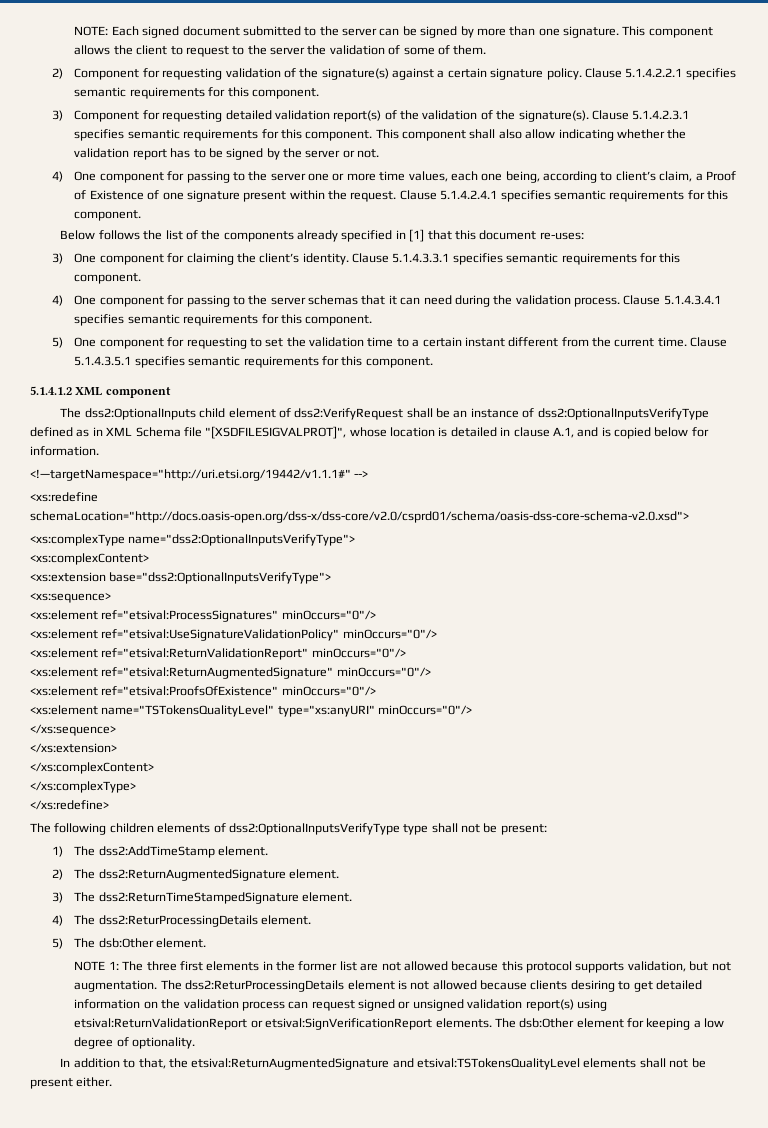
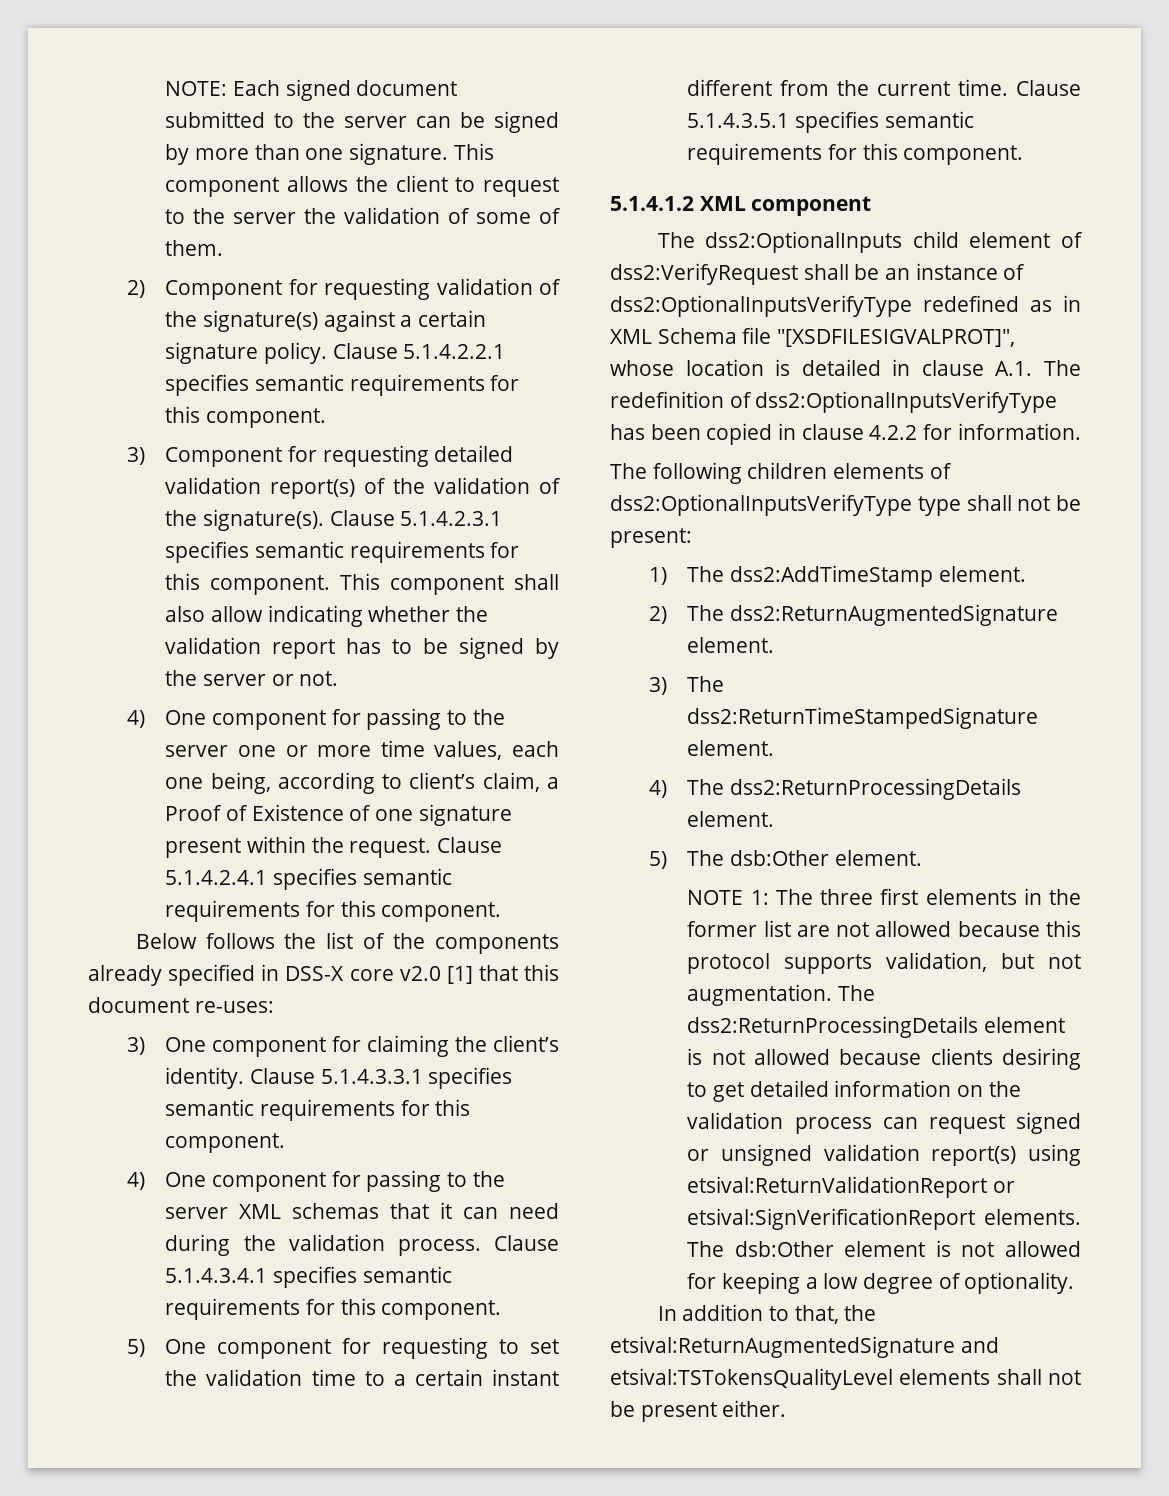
(406, 234) none -> [285,966,441,981] DSS-X core v2.0
(306, 301) none -> [239,1204,282,1219] XML
[30,427,73,437] defined -> [923,295,1019,312] redefined
[552,427,709,439] [30,446,99,456] [30,469,369,481] [30,492,98,502] [30,511,689,523] [30,534,356,546] [30,553,149,565] [30,572,332,584] [30,593,111,603] [30,610,376,622] [30,629,437,641] [30,648,406,660] [30,667,431,679] [30,686,376,696] [30,705,473,717] [30,724,116,736] [30,743,117,753] [30,762,154,774] [30,781,136,793] [30,800,109,810] A.1, and is copied below for information. // <!—targetNamespace="http://uri.etsi.org/19442/v1.1.1#" --> // <xs:redefine schemaLocation="http://docs.oasis-open.org/dss-x/dss-core/v2.0/csprd01/schema/oasis-dss-core-schema-v2.0.xsd"> // <xs:complexType name="dss2:OptionalInputsVerifyType"> // <xs:complexContent> // <xs:extension base="dss2:OptionalInputsVerifyType"> // <xs:sequence> // <xs:element ref="etsival:ProcessSignatures" minOccurs="0"/> // <xs:element ref="etsival:UseSignatureValidationPolicy" minOccurs="0"/> // <xs:element ref="etsival:ReturnValidationReport" minOccurs="0"/> // <xs:element ref="etsival:ReturnAugmentedSignature" minOccurs="0"/> // <xs:element ref="etsival:ProofsOfExistence" minOccurs="0"/> // <xs:element name="TSTokensQualityLevel" type="xs:anyURI" minOccurs="0"/> // </xs:sequence> // </xs:extension> // </xs:complexContent> // </xs:complexType> // </xs:redefine> -> [995,360,1081,376] [610,391,1058,413] [610,423,1081,445] A.1. The redefinition of dss2:OptionalInputsVerifyType has been copied in clause 4.2.2 for information.
[98,915,258,927] dss2:ReturProcessingDetails -> [730,778,1022,800] dss2:ReturnProcessingDetails
[185,980,345,992] dss2:ReturProcessingDetails -> [687,1016,979,1038] dss2:ReturnProcessingDetails
(624, 1023) none -> [935,1240,1081,1257] is not allowed

